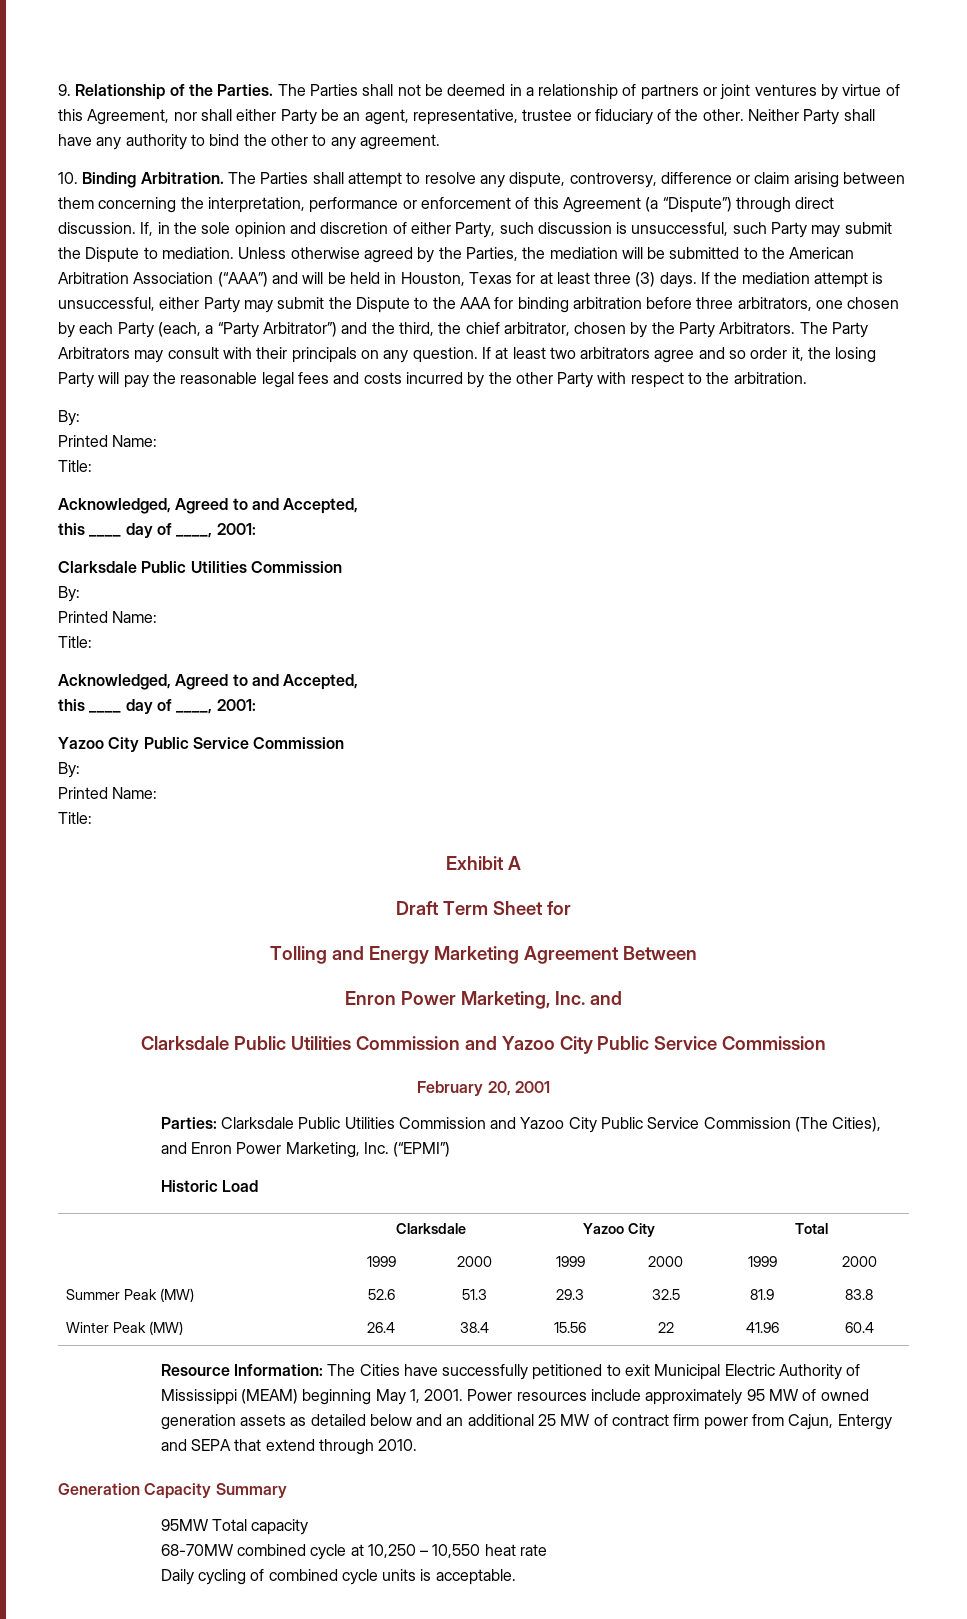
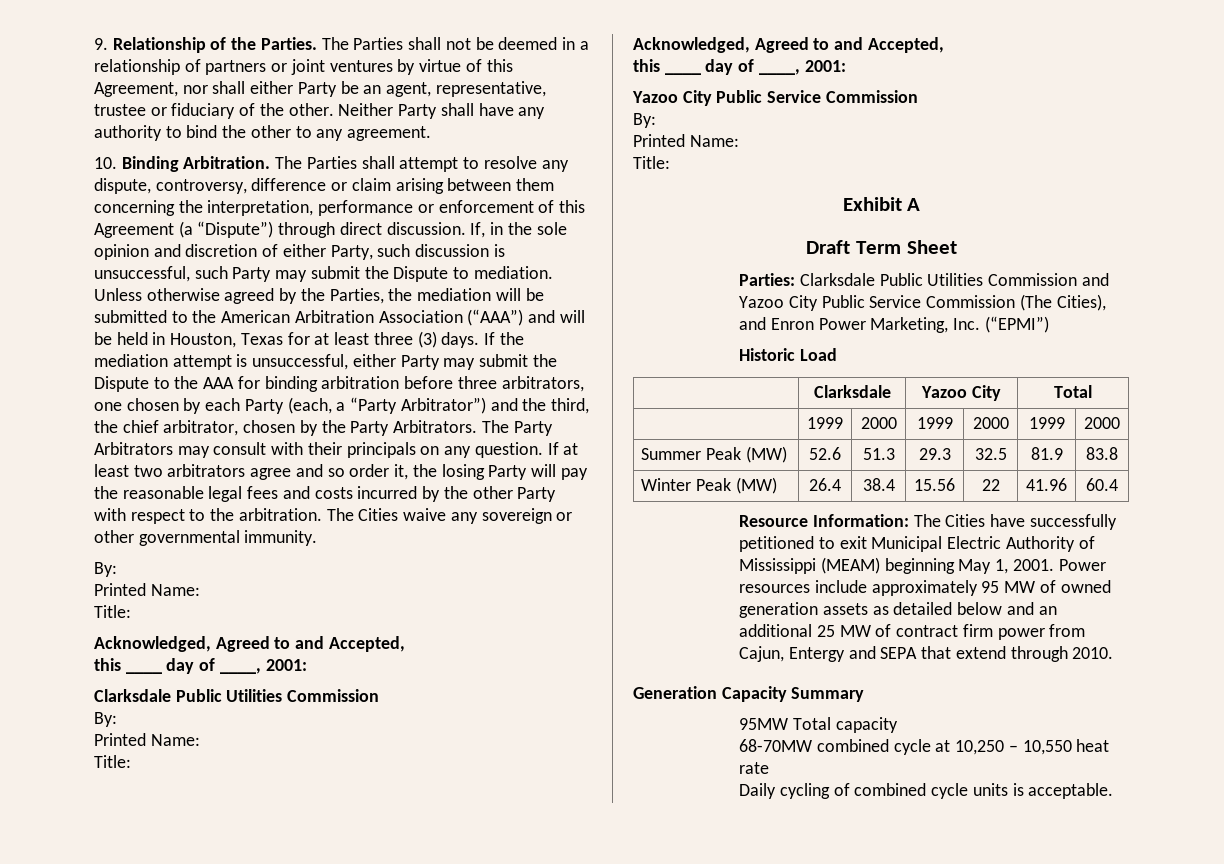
(807, 378) none -> [326,508,573,524] [94,530,318,546] The Cities waive any sovereign or other governmental immunity.
[546,901,571,915] [270,946,697,964] [345,991,622,1009] [140,1036,827,1054] [417,1081,550,1096] for // Tolling and Energy Marketing Agreement Between // Enron Power Marketing, Inc. and // Clarksdale Public Utilities Commission and Yazoo City Public Service Commission // February 20, 2001 -> (957, 247) none

